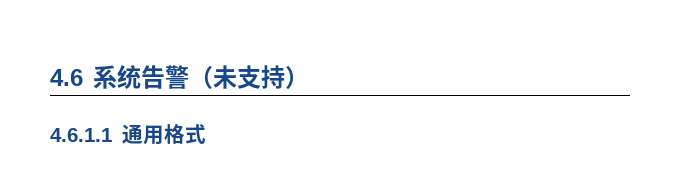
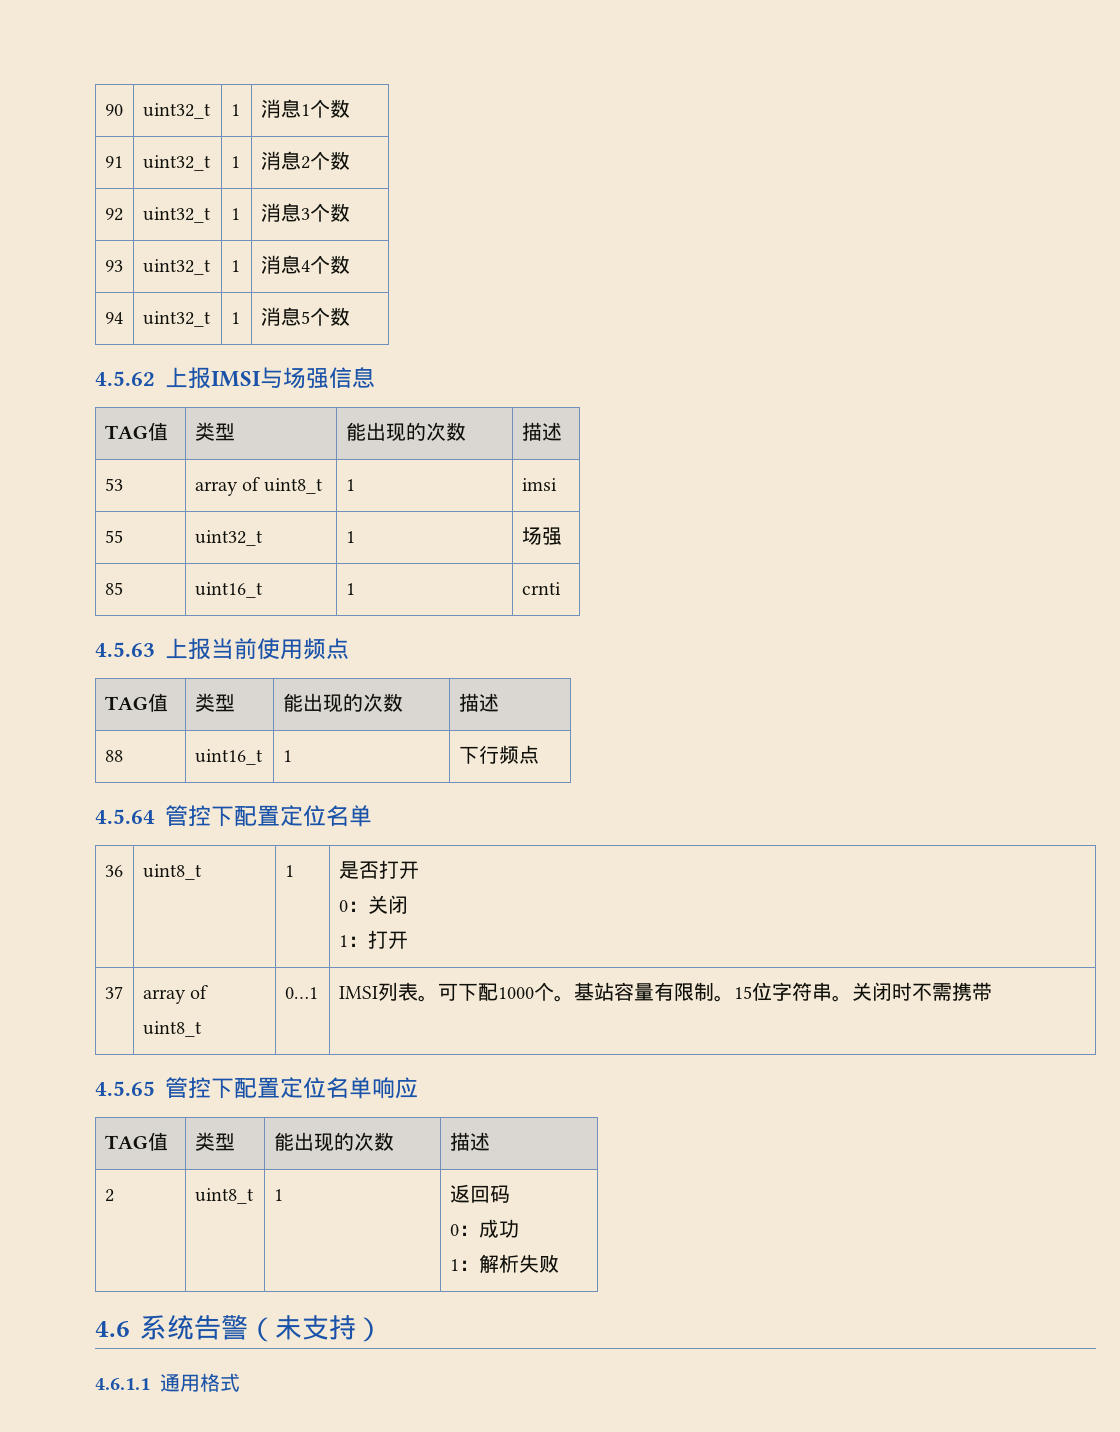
(50, 77) none -> [104,104,123,116] [142,103,211,119] [230,104,240,116] [260,99,350,118] [104,156,123,168] [142,155,211,171] [230,156,240,168] [260,151,350,170] [104,208,123,221] [142,207,211,223] [230,208,240,220] [260,203,350,222] [104,260,123,272] [142,259,211,275] [230,260,240,272] [260,255,350,274] [104,312,123,324] [142,311,211,327] [230,312,240,324] [260,307,350,326] [95,367,375,389] [104,422,168,441] [194,422,235,441] [345,422,466,442] [521,422,562,441] [104,478,123,491] [194,477,323,496] [345,479,355,491] [521,478,557,491] [104,530,123,543] [194,530,263,546] [345,531,355,543] [521,527,562,545] [104,582,123,595] [194,582,263,598] [345,583,355,595] [521,582,561,595] [95,638,349,660] [104,693,168,712] [194,693,235,712] [282,693,403,713] [458,693,499,712] [104,750,123,762] [194,749,263,765] [282,750,292,762] [458,745,539,764] [95,805,372,827] [104,865,123,877] [142,864,202,880] [284,865,294,877] [338,860,419,879] [338,895,408,914] [338,930,408,949] [104,986,123,999] [142,985,209,1004] [142,1021,202,1037] [284,987,318,999] [338,982,992,1002] [95,1077,418,1099] [104,1132,168,1151] [194,1132,235,1151] [273,1132,394,1152] [449,1132,490,1151] [104,1189,114,1202] [194,1188,254,1204] [273,1189,283,1201] [449,1184,510,1203] [449,1219,519,1238] [449,1254,559,1273] 90 | uint32_t | 1 | 消息1个数 // 91 | uint32_t | 1 | 消息2个数 // 92 | uint32_t | 1 | 消息3个数 // 93 | uint32_t | 1 | 消息4个数 // 94 | uint32_t | 1 | 消息5个数 // 4.5.62上报IMSI与场强信息 // TAG值 | 类型 | 能出现的次数 | 描述 // 53 | array of uint8_t | 1 | imsi // 55 | uint32_t | 1 | 场强 // 85 | uint16_t | 1 | crnti // 4.5.63上报当前使用频点 // TAG值 | 类型 | 能出现的次数 | 描述 // 88 | uint16_t | 1 | 下行频点 // 4.5.64管控下配置定位名单 // 36 | uint8_t | 1 | 是否打开 // 0：关闭 // 1：打开 // 37 | array of uint8_t | 0…1 | IMSI列表。可下配1000个。基站容量有限制。15位字符串。关闭时不需携带 // 4.5.65管控下配置定位名单响应 // TAG值 | 类型 | 能出现的次数 | 描述 // 2 | uint8_t | 1 | 返回码 // 0：成功 // 1：解析失败 //

